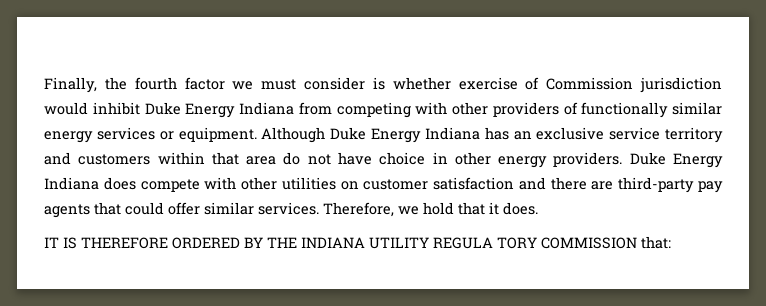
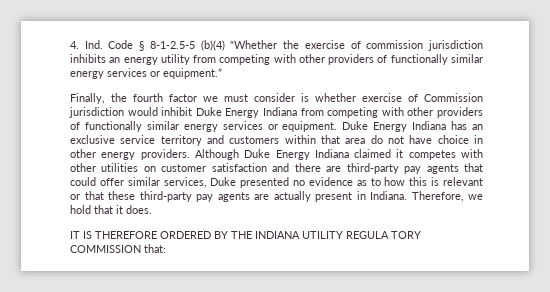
(44, 85) none -> [70,40,483,51] [70,54,483,65] [70,68,222,79] 4. Ind. Code § 8-1-2.5-5 (b)(4) “Whether the exercise of commission jurisdiction inhibits an energy utility from competing with other providers of functionally similar energy services or equipment.” //
[261,127,326,143] Although -> (338, 126) none
[629,152,723,168] [44,177,200,192] Duke Energy Indiana does compete -> [194,149,456,160] Although Duke Energy Indiana claimed it competes
[258,202,319,215] services. -> [163,177,484,188] [70,191,407,202] services, Duke presented no evidence as to how this is relevant or that these third-party pay agents are actually present in Indiana.

